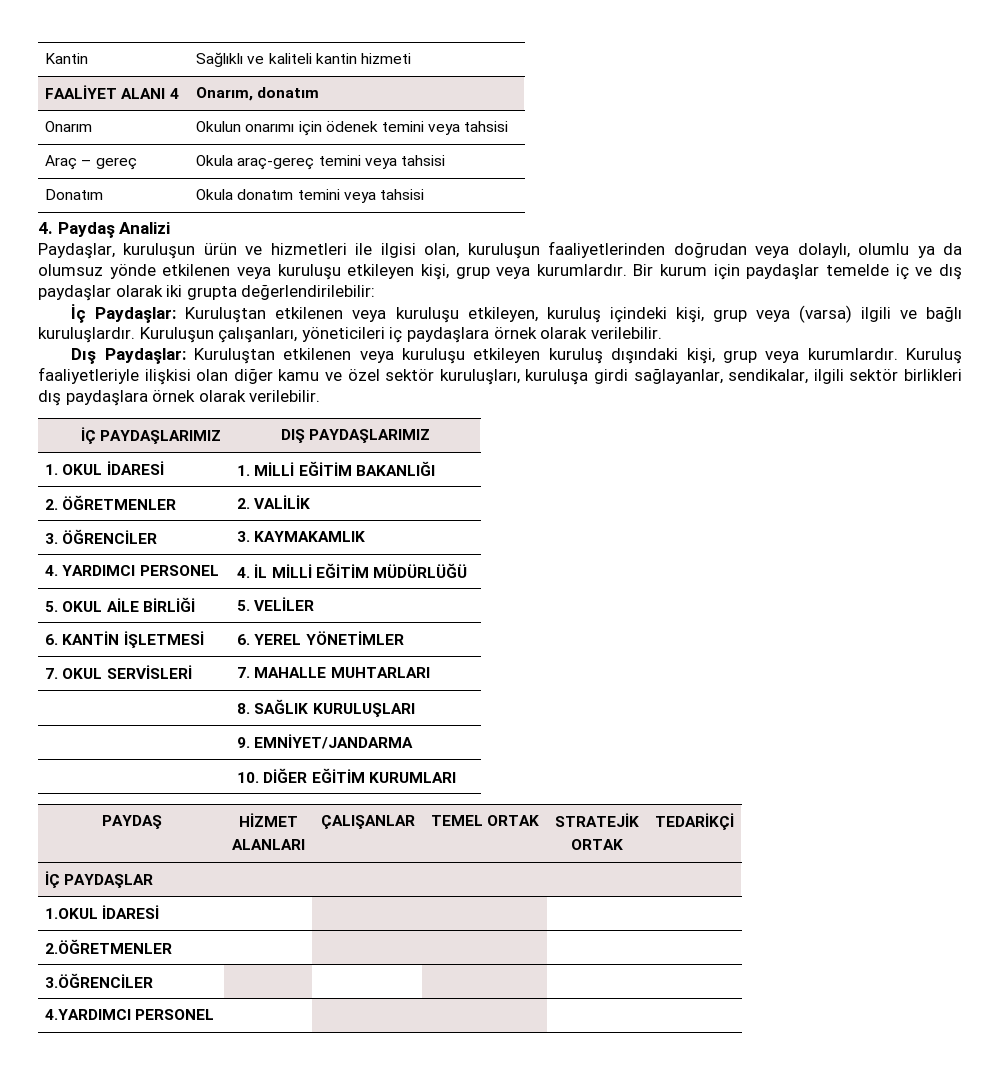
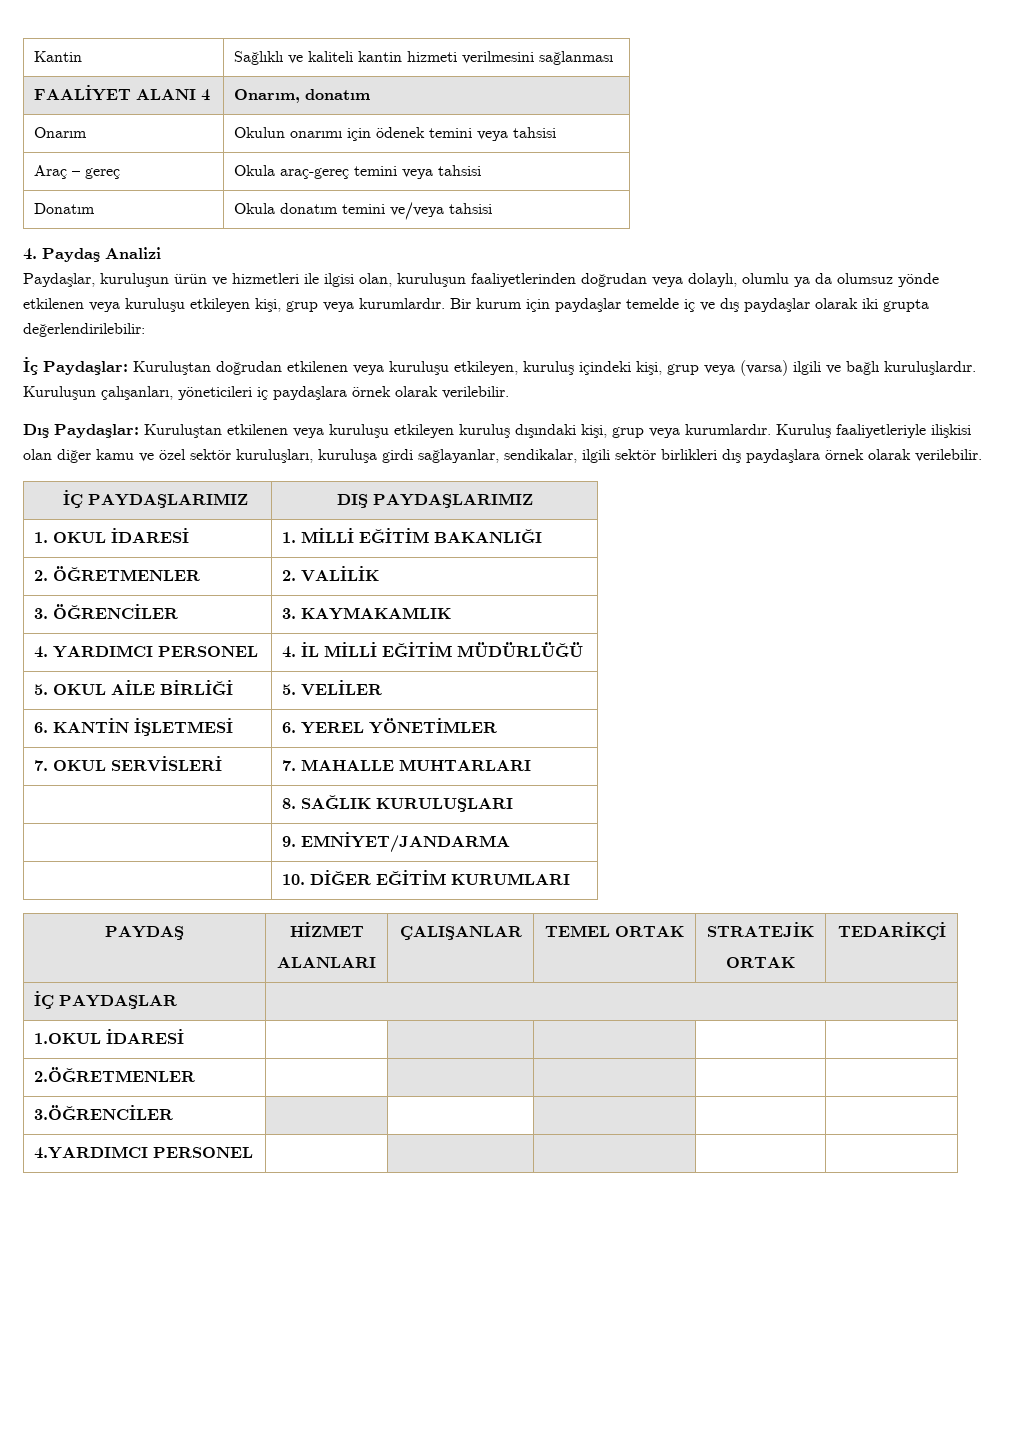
(412, 58) none -> [462,51,614,65] verilmesini sağlanması
[343,192,376,203] veya -> [390,202,445,220] ve/veya
(267, 315) none -> [216,361,282,375] doğrudan

